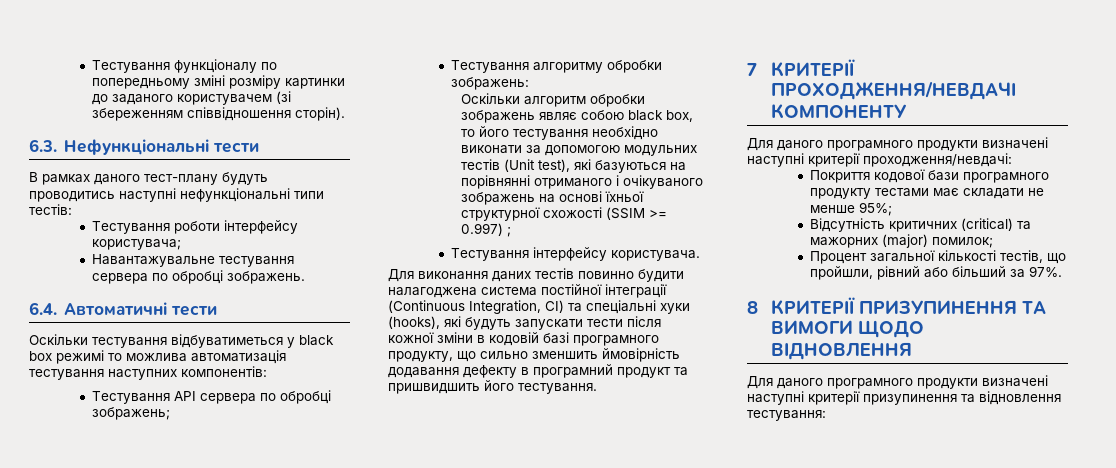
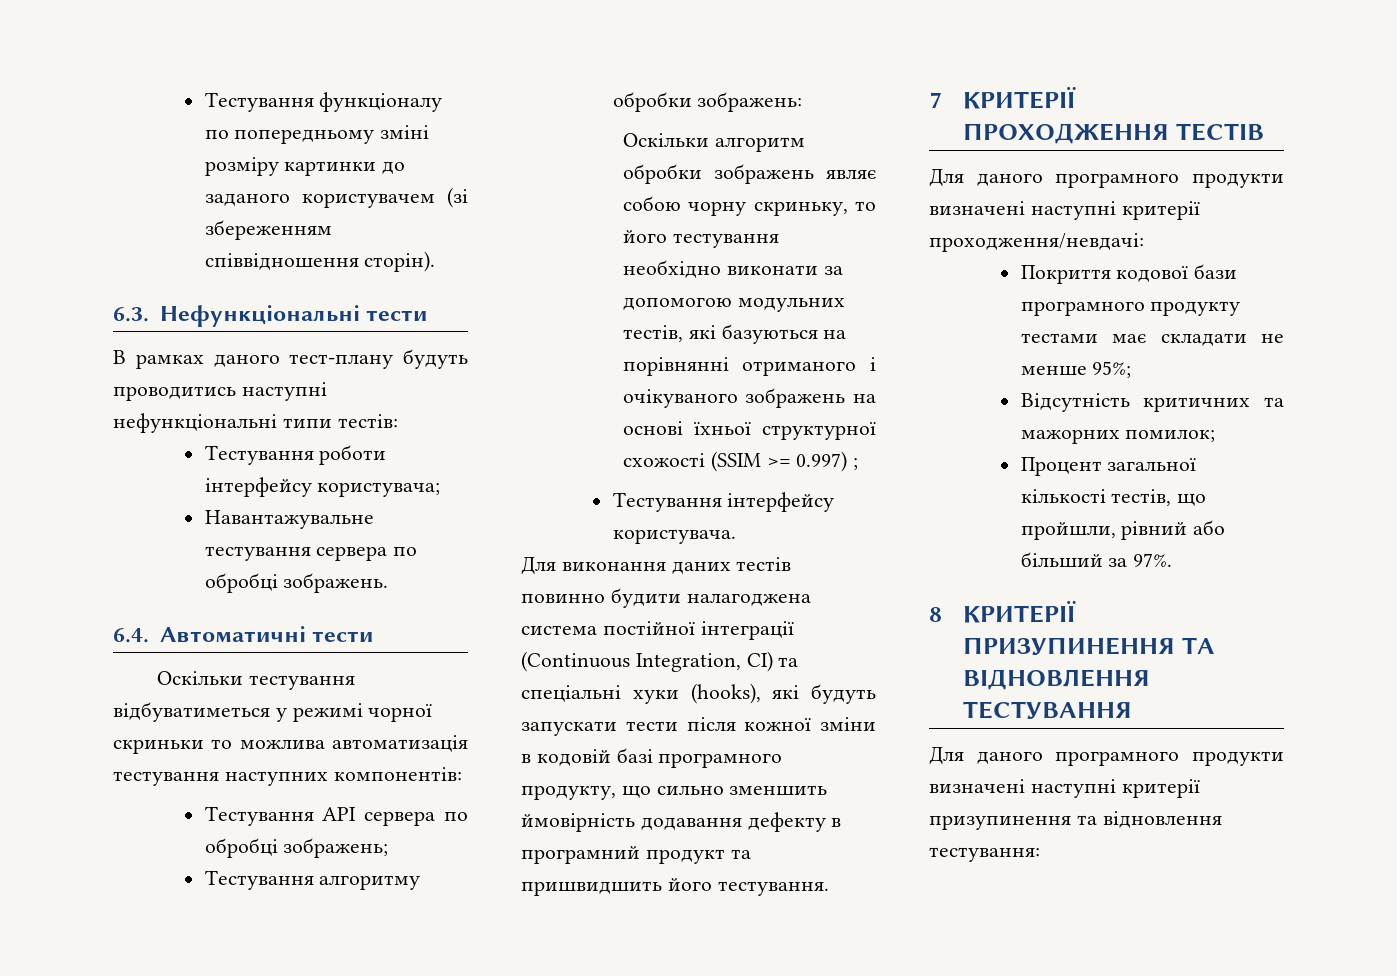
[299,335,334,346] [29,350,104,364] black box режимі -> [292,703,433,722] [113,739,204,754] режимі чорної скриньки
[627,110,693,122] black box, -> [688,201,848,216] чорну скриньку,
[460,159,570,172] тестів (Unit test), -> [622,325,683,342] тестів,
[771,81,1017,100] [771,103,908,119] ПРОХОДЖЕННЯ/НЕВДАЧІ КОМПОНЕНТУ -> [962,123,1264,144] ПРОХОДЖЕННЯ ТЕСТІВ
[961,218,1014,231] (critical) -> (1251, 404) none
[882,234,929,248] (major) -> (1120, 436) none
[771,320,925,338] ВИМОГИ ЩОДО -> (1215, 645) none
(913, 351) none -> [962,701,1132,719] ТЕСТУВАННЯ

